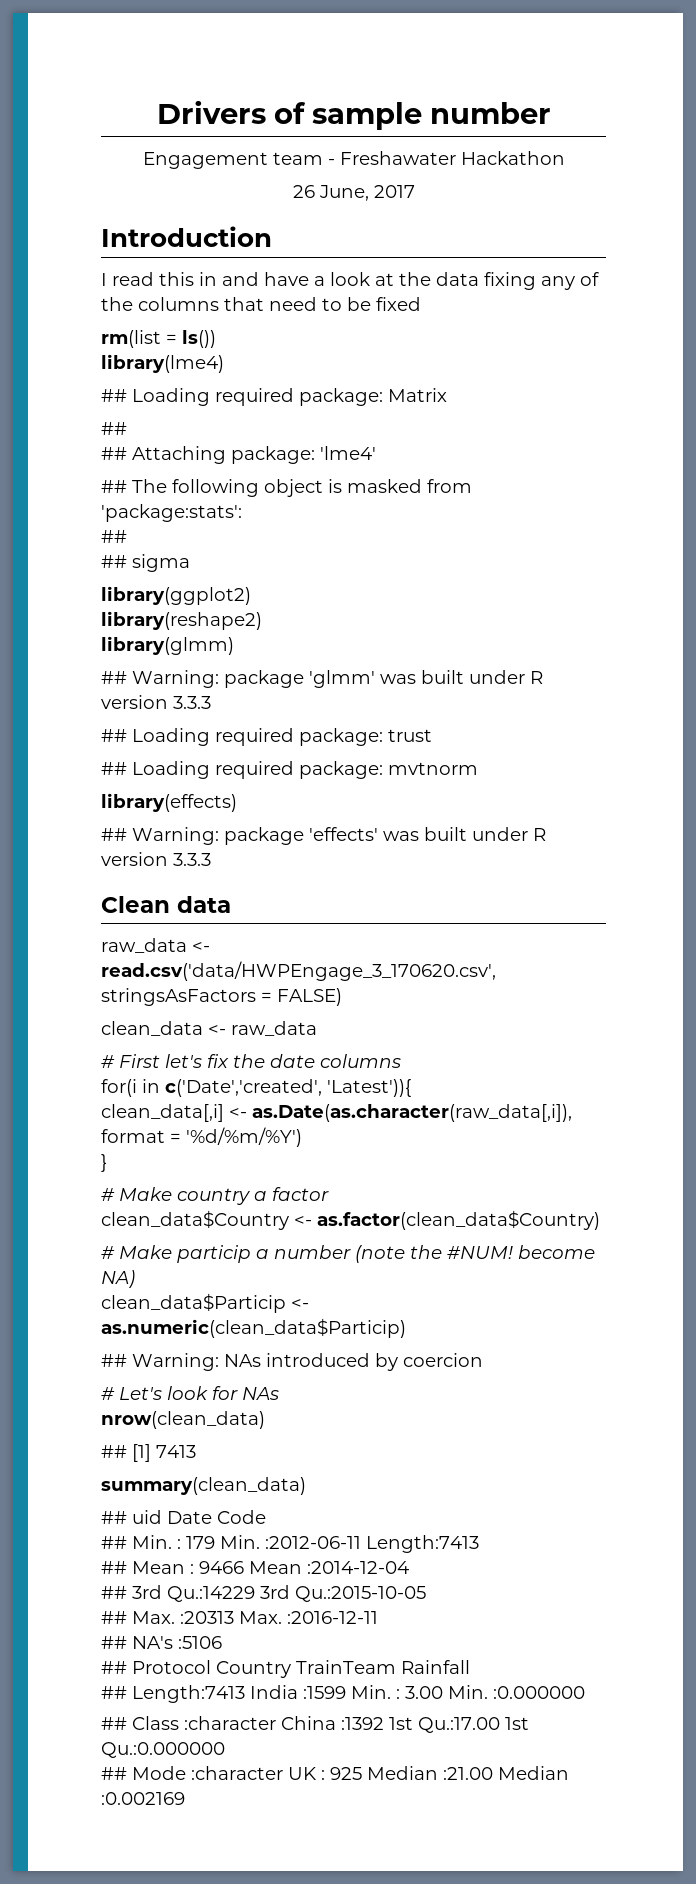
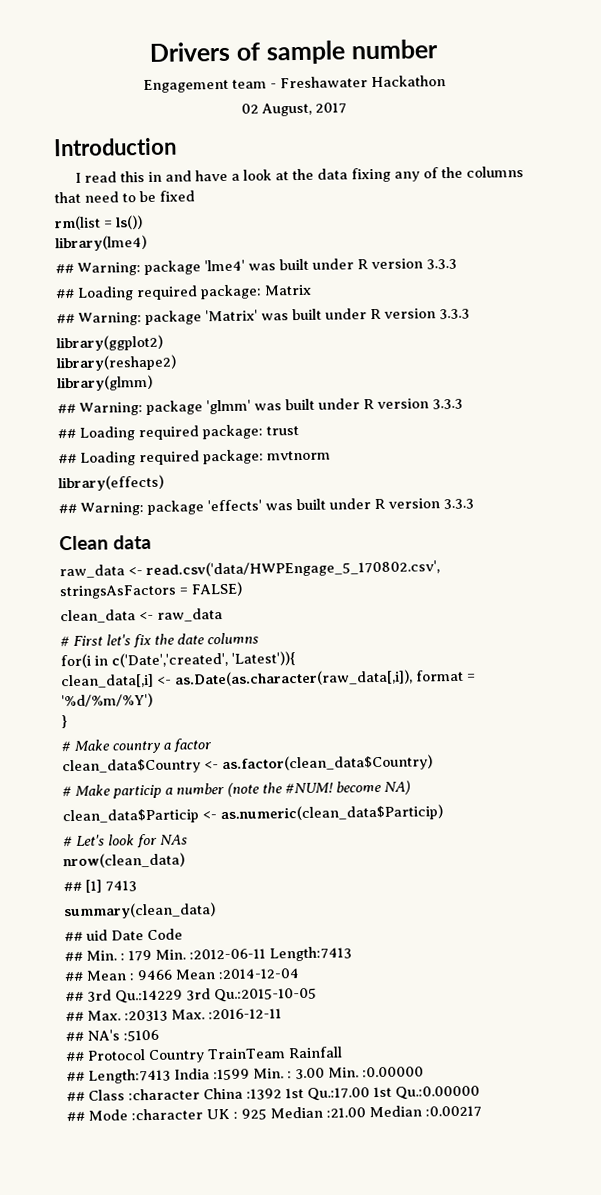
[292,185,369,201] 26 June, -> [241,102,312,117] 02 August,
(224, 363) none -> [55,258,457,276] // ## Warning: package 'lme4' was built under R version 3.3.3
[101,446,376,464] [101,479,472,497] [101,504,242,522] [101,530,127,543] [101,554,190,572] // ## Attaching package: 'lme4' // ## The following object is masked from 'package:stats': // ## // ## sigma -> [78,308,470,326] Warning: package 'Matrix' was built under R version 3.3.3
[101,961,496,981] read.csv('data/HWPEngage_3_170620.csv', -> [146,559,440,579] read.csv('data/HWPEngage_5_170802.csv',
[101,1353,483,1371] // ## Warning: NAs introduced by coercion -> (443, 813) none
[493,1686,585,1699] :0.000000 -> [362,1066,424,1078] :0.00000
[101,1742,225,1758] Qu.:0.000000 -> [395,1085,480,1100] Qu.:0.00000
[101,1792,185,1805] :0.002169 -> [425,1105,482,1118] :0.00217

